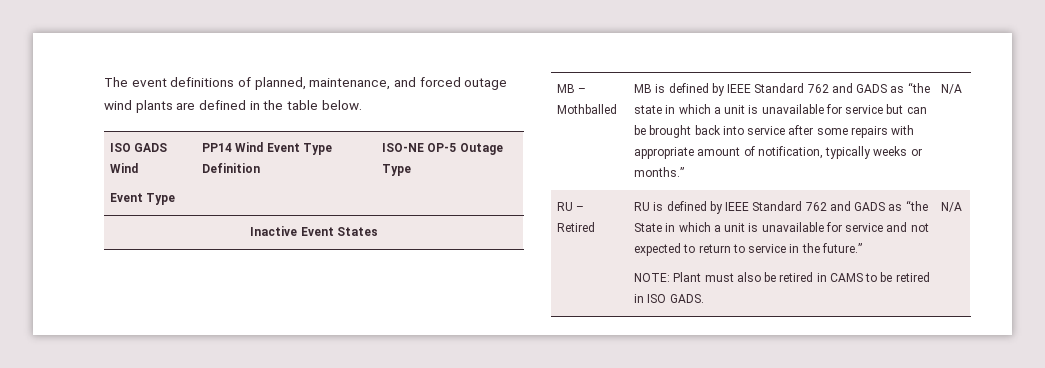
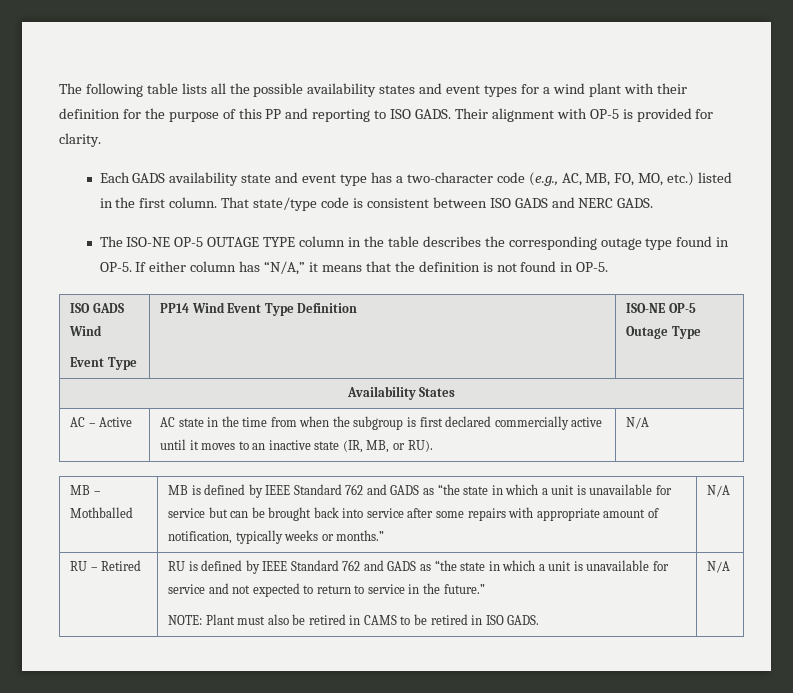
[104,77,508,90] [104,100,362,113] The event definitions of planned, maintenance, and forced outage wind plants are defined in the table below. -> [59,83,687,97] [59,108,714,122] [59,133,101,147] [99,172,733,186] [99,197,654,211] [99,236,730,250] [99,261,609,275] The following table lists all the possible availability states and event types for a wind plant with their definition for the purpose of this PP and reporting to ISO GADS. Their alignment with OP-5 is provided for clarity. // Each GADS availability state and event type has a two-character code (e.g., AC, MB, FO, MO, etc.) listed in the first column. That state/type code is consistent between ISO GADS and NERC GADS. // The ISO-NE OP-5 OUTAGE TYPE column in the table describes the corresponding outage type found in OP-5. If either column has “N/A,” it means that the definition is not found in OP-5.
[250,226,334,236] Inactive Event -> [346,386,416,400] Availability
(378, 231) none -> [70,417,133,427] [160,416,603,430] [160,439,433,453] [626,417,650,429] // AC – Active | AC state in the time from when the subgroup is first declared commercially active until it moves to an inactive state (IR, MB, or RU). | N/A
[634,223,663,232] State -> [460,562,486,571] state

